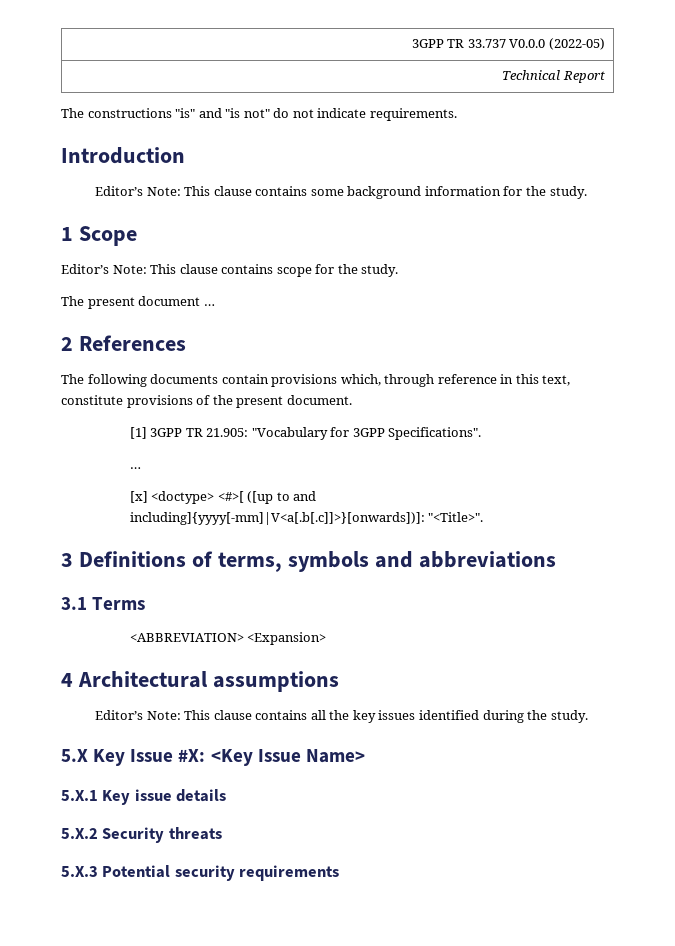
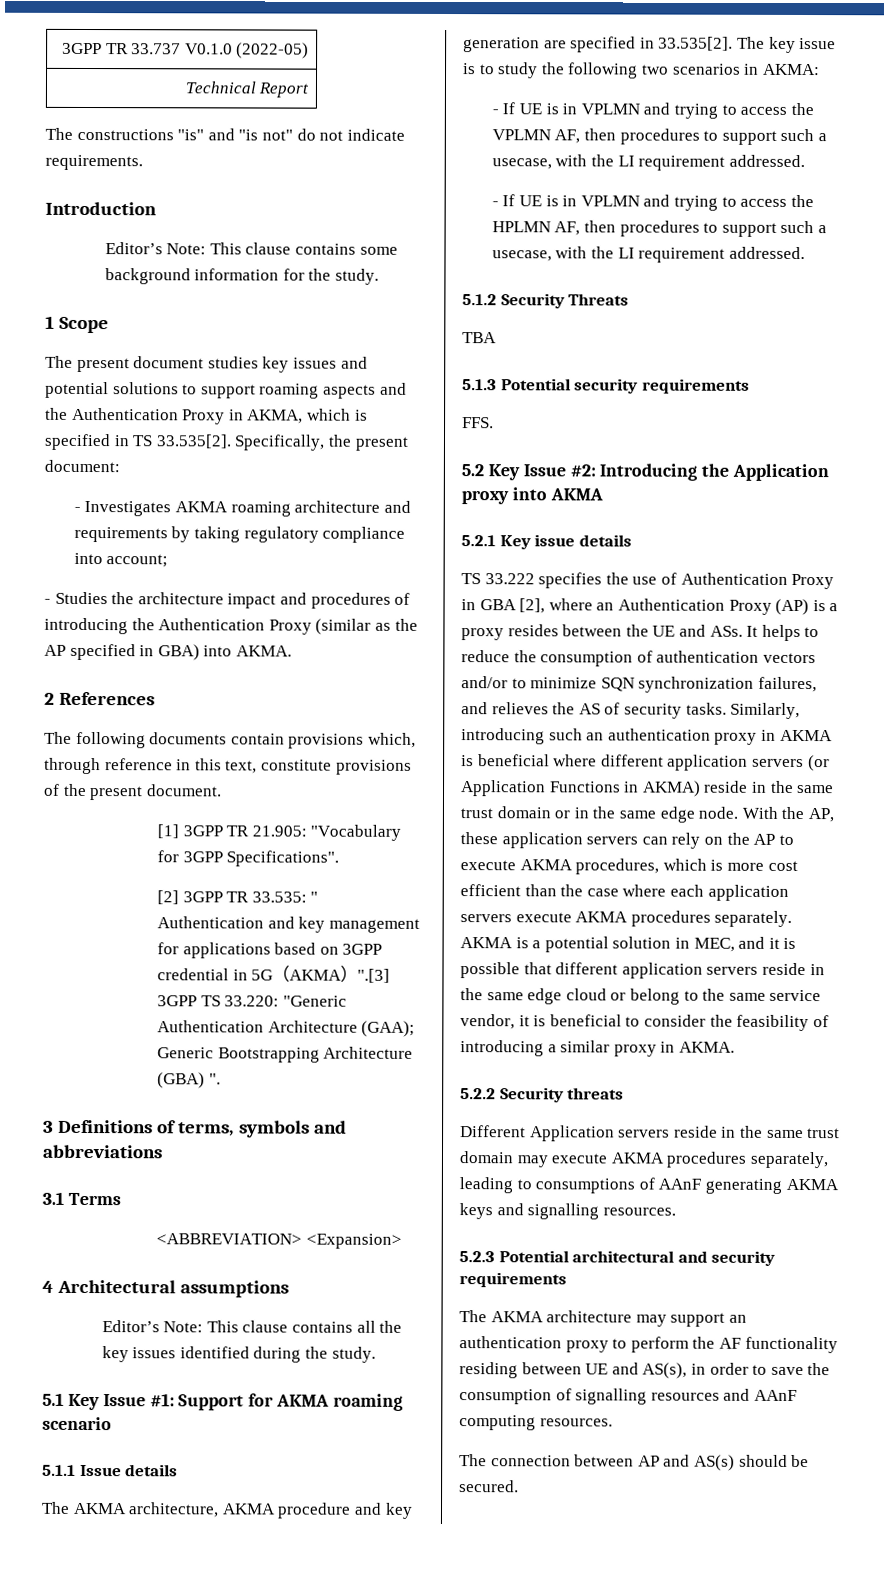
[509,39,546,48] V0.0.0 -> [184,43,233,55] V0.1.0
[61,264,399,277] [61,296,215,309] Editor’s Note: This clause contains scope for the study. // The present document … -> [45,355,368,373] [45,381,407,399] [45,407,368,425] [44,433,409,451] [44,459,120,473] [73,500,411,517] [73,526,406,543] [73,552,169,568] [44,591,411,609] [44,617,418,635] [44,643,292,661] The present document studies key issues and potential solutions to support roaming aspects and the Authentication Proxy in AKMA, which is specified in TS 33.535[2]. Specifically, the present document: // - Investigates AKMA roaming architecture and requirements by taking regulatory compliance into account; // - Studies the architecture impact and procedures of introducing the Authentication Proxy (similar as the AP specified in GBA) into AKMA.
[129,467,141,469] [129,491,317,504] [129,512,484,525] … // [x] <doctype> <#>[ ([up to and including]{yyyy[-mm]|V<a[.b[.c]]>}[onwards])]: "<Title>". -> [157,890,319,905] [157,916,420,933] [157,942,383,959] [157,965,391,983] [157,995,347,1007] [157,1020,416,1037] [157,1046,414,1063] [157,1072,221,1089] [2] 3GPP TR 33.535: " Authentication and key management for applications based on 3GPP credential in 5G（AKMA）".[3] 3GPP TS 33.220: "Generic Authentication Architecture (GAA); Generic Bootstrapping Architecture (GBA) ".
[61,749,365,766] [61,789,227,805] [61,827,222,843] [61,865,340,881] 5.X Key Issue #X: <Key Issue Name> // 5.X.1 Key issue details // 5.X.2 Security threats // 5.X.3 Potential security requirements -> [42,1392,404,1411] [42,1416,112,1431] [42,1464,179,1477] [41,1501,413,1519] [463,36,837,53] [463,62,820,79] [491,102,814,119] [491,128,827,145] [491,154,805,171] [491,194,814,211] [491,220,827,237] [491,246,805,263] [462,293,630,309] [462,332,497,344] [462,378,750,394] [462,417,494,429] [461,463,830,482] [461,487,603,505] [461,534,632,550] [461,572,835,590] [461,598,839,616] [461,624,820,641] [461,650,816,667] [461,676,817,693] [461,702,801,719] [461,728,833,745] [461,754,830,772] [460,780,835,797] [460,806,834,823] [460,832,794,849] [460,858,798,875] [460,884,789,901] [460,910,793,927] [460,936,797,953] [460,962,825,979] [460,988,822,1005] [460,1014,829,1032] [460,1040,735,1057] [460,1087,625,1103] [460,1125,841,1142] [459,1151,829,1169] [459,1177,839,1194] [459,1203,676,1220] [459,1250,776,1266] [459,1272,567,1288] [459,1310,747,1327] [459,1336,838,1354] [459,1362,831,1379] [459,1388,797,1405] [459,1415,613,1431] [459,1454,810,1471] [459,1480,519,1493] 5.1 Key Issue #1: Support for AKMA roaming scenario // 5.1.1 Issue details // The AKMA architecture, AKMA procedure and key generation are specified in 33.535[2]. The key issue is to study the following two scenarios in AKMA: // - If UE is in VPLMN and trying to access the VPLMN AF, then procedures to support such a usecase, with the LI requirement addressed. // - If UE is in VPLMN and trying to access the HPLMN AF, then procedures to support such a usecase, with the LI requirement addressed. // 5.1.2 Security Threats // TBA // 5.1.3 Potential security requirements // FFS. // 5.2 Key Issue #2: Introducing the Application proxy into AKMA // 5.2.1 Key issue details // TS 33.222 specifies the use of Authentication Proxy in GBA [2], where an Authentication Proxy (AP) is a proxy resides between the UE and ASs. It helps to reduce the consumption of authentication vectors and/or to minimize SQN synchronization failures, and relieves the AS of security tasks. Similarly, introducing such an authentication proxy in AKMA is beneficial where different application servers (or Application Functions in AKMA) reside in the same trust domain or in the same edge node. With the AP, these application servers can rely on the AP to execute AKMA procedures, which is more cost efficient than the case where each application servers execute AKMA procedures separately. AKMA is a potential solution in MEC, and it is possible that different application servers reside in the same edge cloud or belong to the same service vendor, it is beneficial to consider the feasibility of introducing a similar proxy in AKMA. // 5.2.2 Security threats // Different Application servers reside in the same trust domain may execute AKMA procedures separately, leading to consumptions of AAnF generating AKMA keys and signalling resources. // 5.2.3 Potential architectural and security requirements // The AKMA architecture may support an authentication proxy to perform the AF functionality residing between UE and AS(s), in order to save the consumption of signalling resources and AAnF computing resources. // The connection between AP and AS(s) should be secured.

